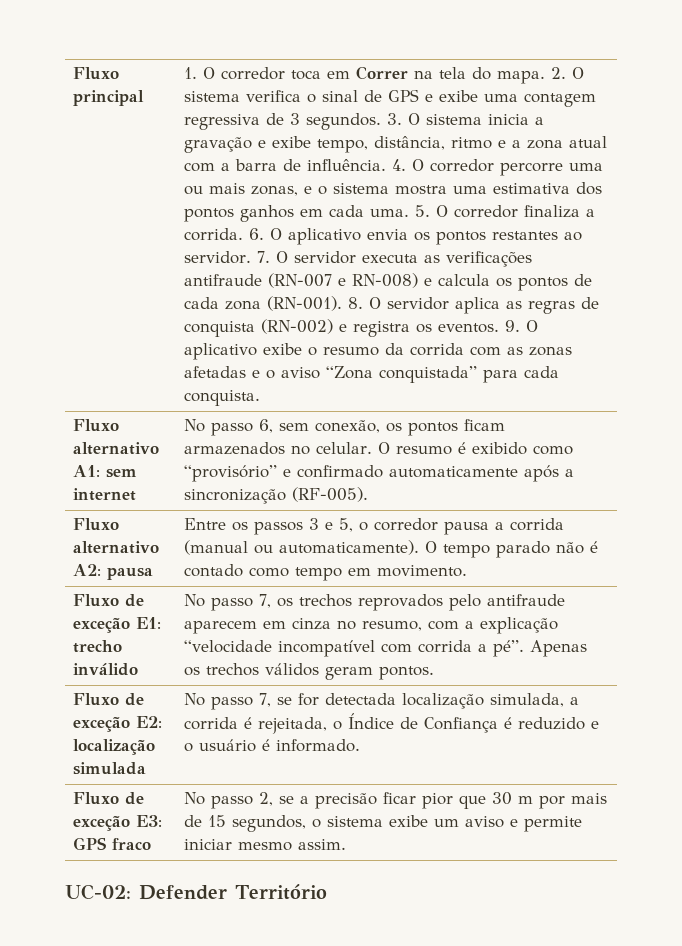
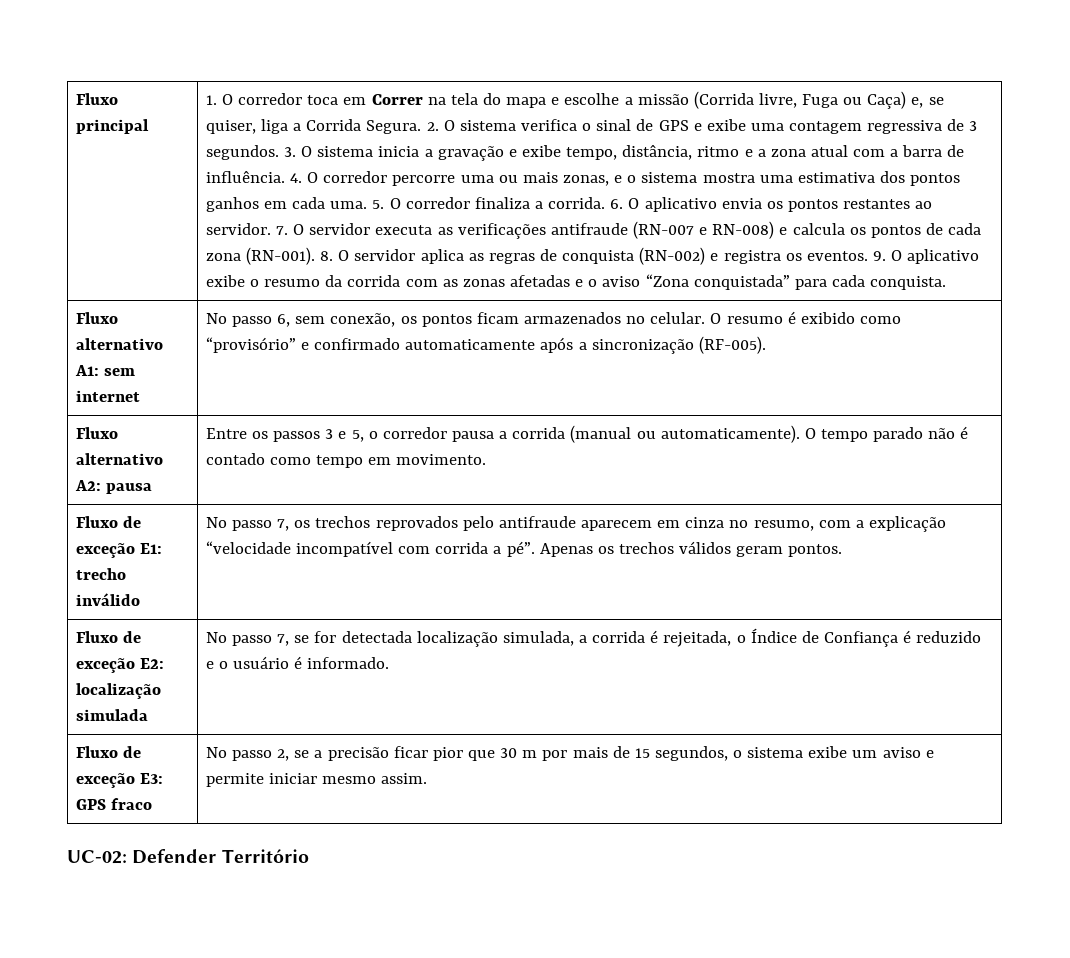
[497,70,546,84] mapa. -> [506,91,944,109] [205,119,422,134] mapa e escolhe a missão (Corrida livre, Fuga ou Caça) e, se quiser, liga a Corrida Segura.

